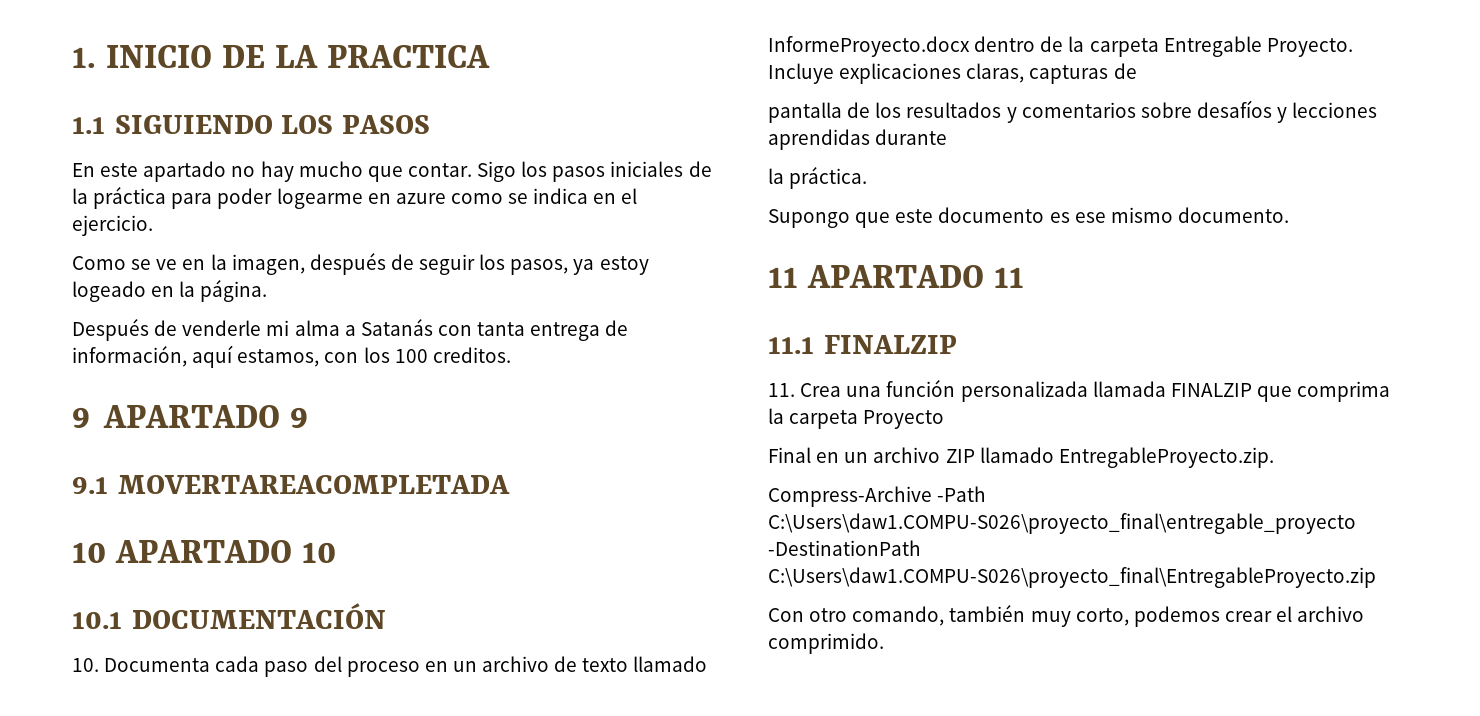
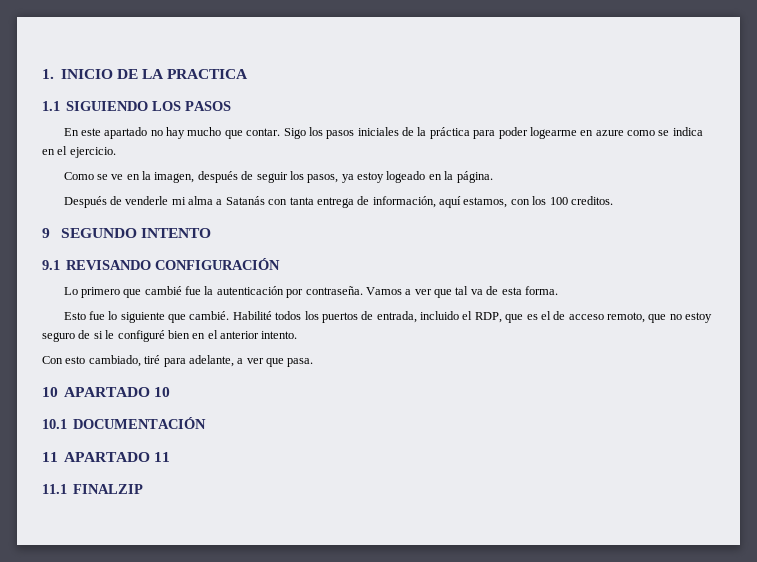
[102,405,308,428] APARTADO 9 -> [60,228,211,238] SEGUNDO INTENTO
[117,475,510,494] MOVERTAREACOMPLETADA -> [66,258,281,270] [63,286,558,298] [63,311,713,323] [42,330,298,342] [42,355,314,367] REVISANDO CONFIGURACIÓN // Lo primero que cambié fue la autenticación por contraseña. Vamos a ver que tal va de esta forma. // Esto fue lo siguiente que cambié. Habilité todos los puertos de entrada, incluido el RDP, que es el de acceso remoto, que no estoy seguro de si le configuré bien en el anterior intento. // Con esto cambiado, tiré para adelante, a ver que pasa.
[72,656,708,677] [768,36,1353,57] [768,63,1137,84] [768,100,1378,123] [768,129,948,150] [768,167,868,189] [768,207,1289,228] // 10. Documenta cada paso del proceso en un archivo de texto llamado InformeProyecto.docx dentro de la carpeta Entregable Proyecto. Incluye explicaciones claras, capturas de // pantalla de los resultados y comentarios sobre desafíos y lecciones aprendidas durante // la práctica. // Supongo que este documento es ese mismo documento. -> (207, 423) none
[768,380,1391,402] [768,408,945,429] [768,447,1274,468] [768,486,987,507] [768,513,1356,534] [768,540,921,556] [768,567,1376,588] [768,605,1365,627] [768,633,884,654] // 11. Crea una función personalizada llamada FINALZIP que comprima la carpeta Proyecto // Final en un archivo ZIP llamado EntregableProyecto.zip. // Compress-Archive -Path C:\Users\daw1.COMPU-S026\proyecto_final\entregable_proyecto -DestinationPath C:\Users\daw1.COMPU-S026\proyecto_final\EntregableProyecto.zip // Con otro comando, también muy corto, podemos crear el archivo comprimido. -> (144, 489) none

